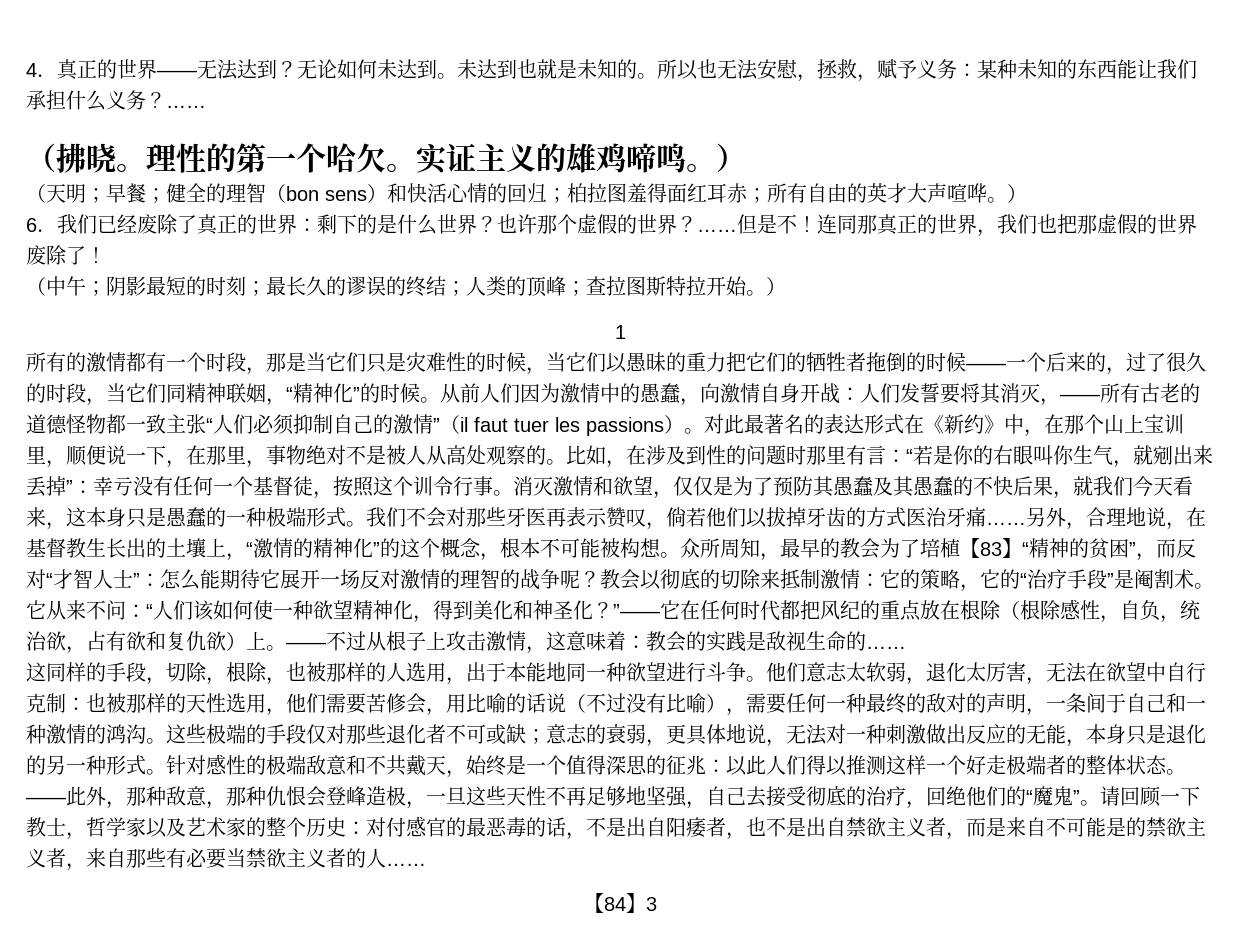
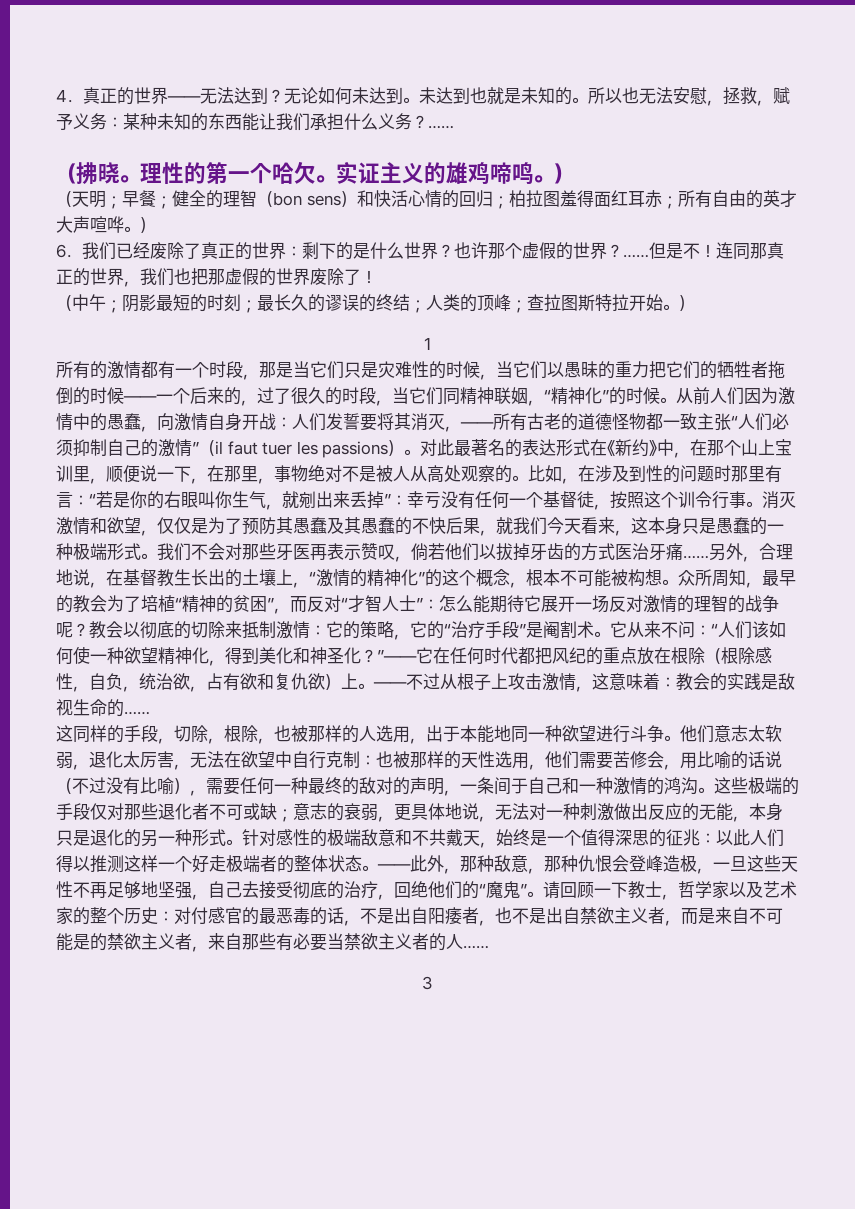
[960,538,1022,558] 【83】 -> (175, 603) none
[583,893,646,913] 【84】 -> (489, 947) none

